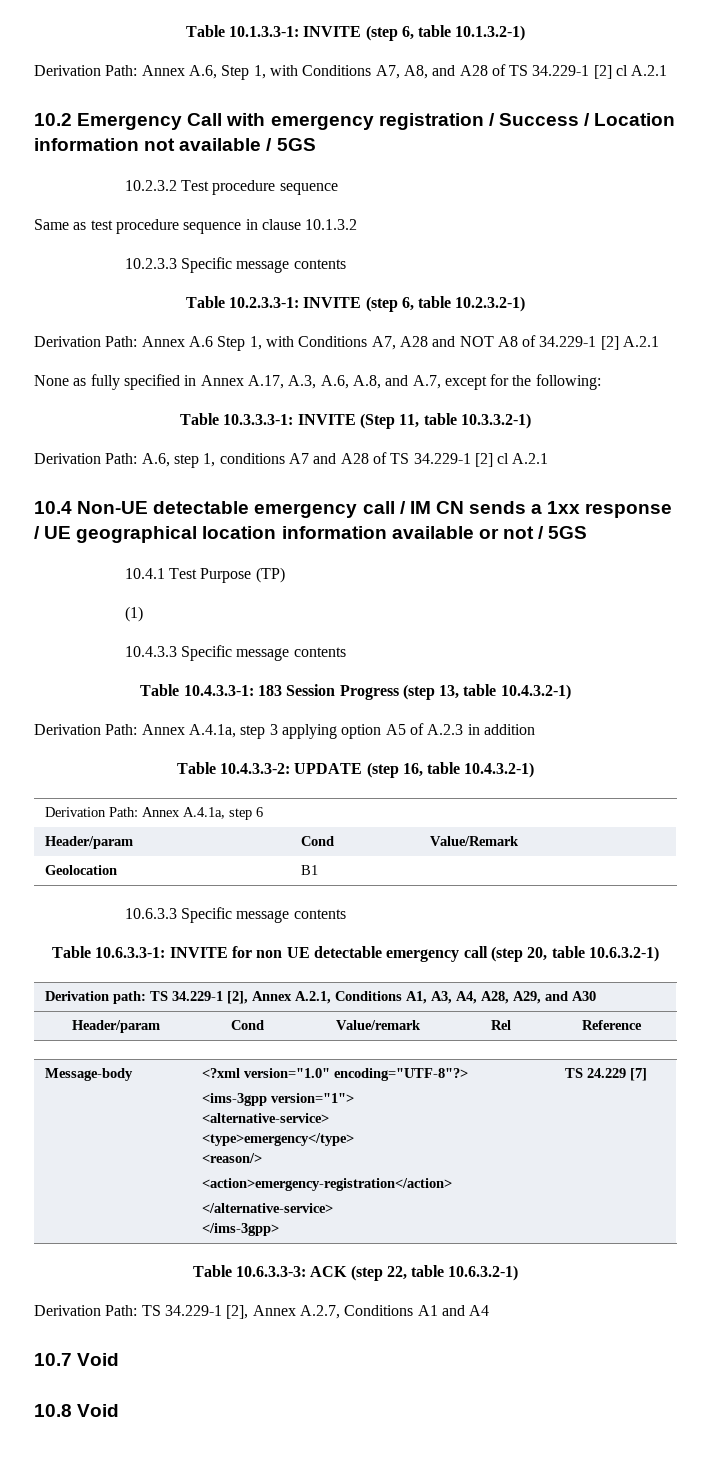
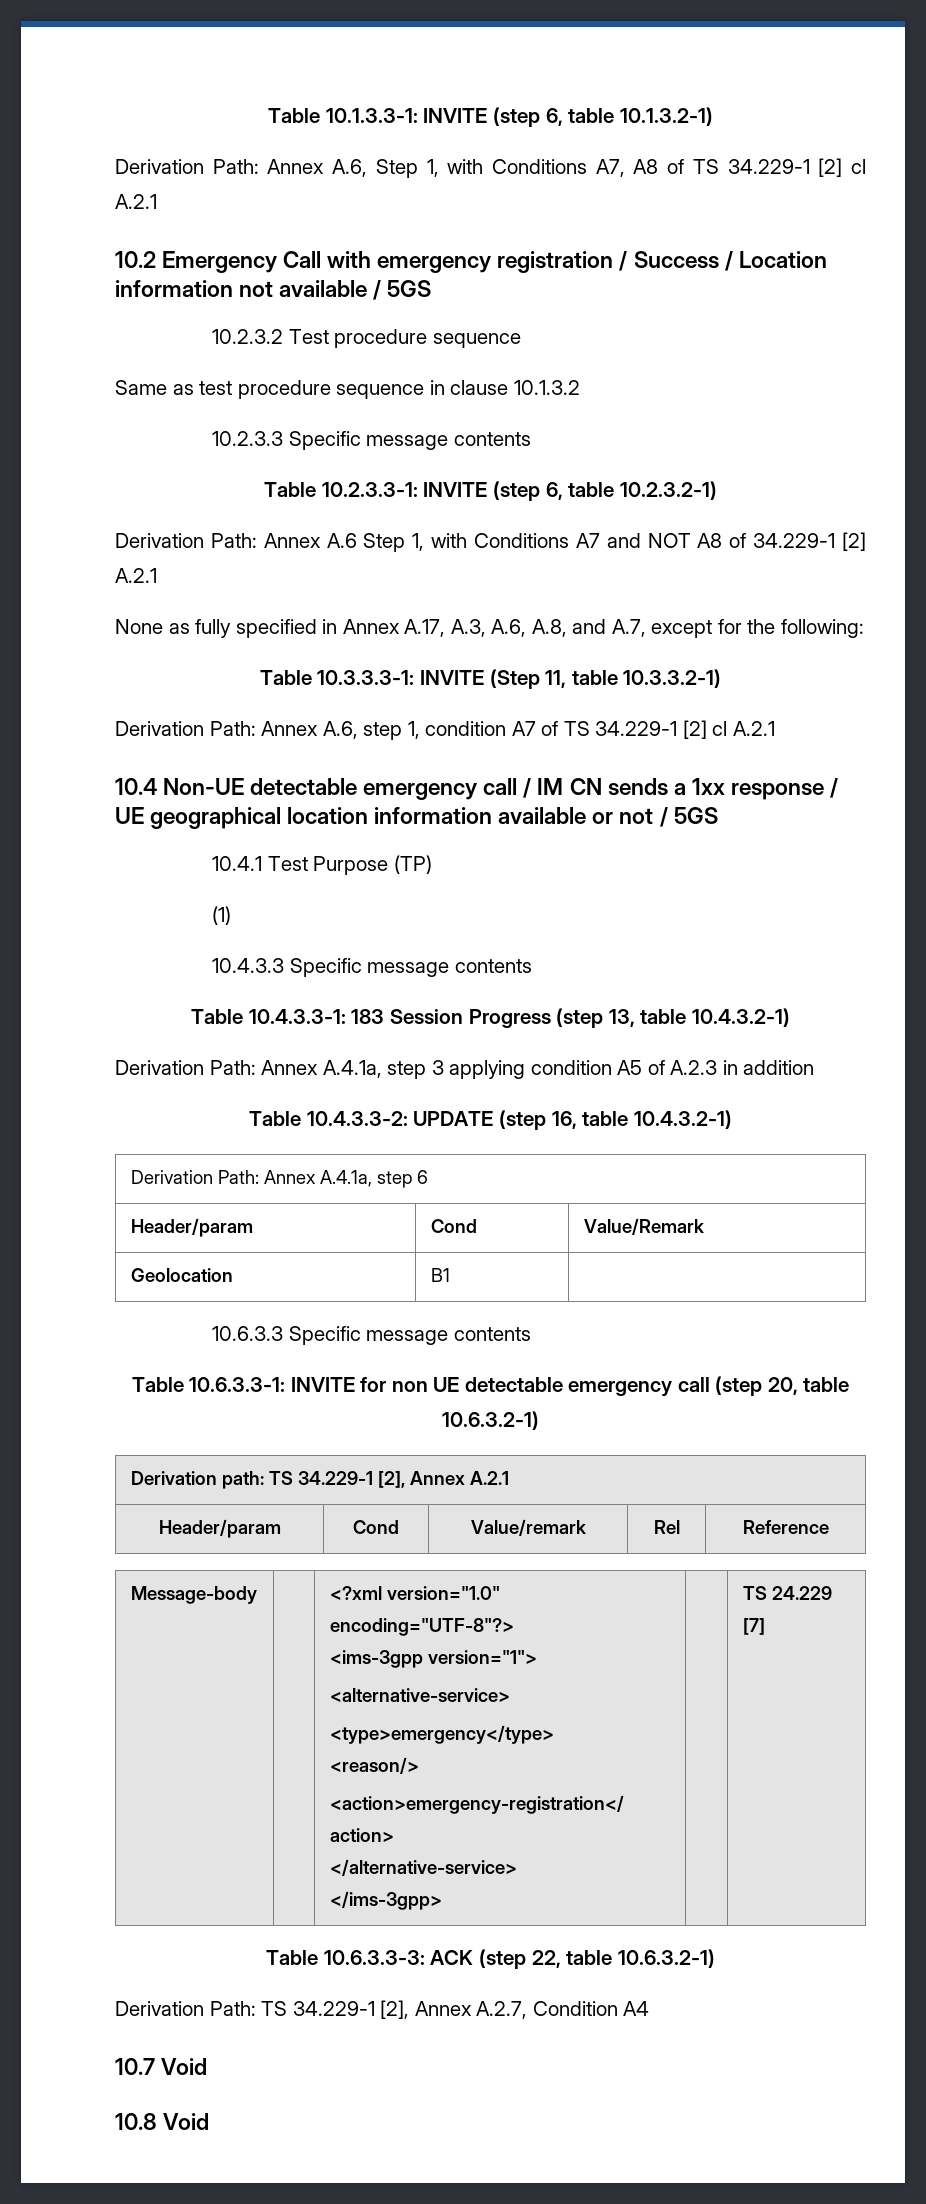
[403,65,488,79] A8, and A28 -> [633,159,659,174] A8
[371,336,428,350] A7, A28 -> [575,533,600,548] A7
(138, 458) none -> [261,721,319,736] Annex
[219,453,369,464] conditions A7 and A28 -> [425,721,536,736] condition A7
[341,724,382,739] option -> [530,1060,612,1075] condition
[294,991,596,1004] A.2.1, Conditions A1, A3, A4, A28, A29, and A30 -> [469,1471,509,1485] A.2.1
[344,1305,465,1316] Conditions A1 and -> [532,2001,618,2016] Condition

